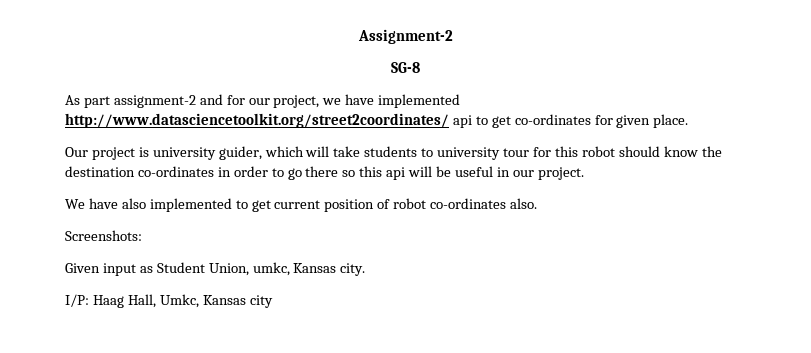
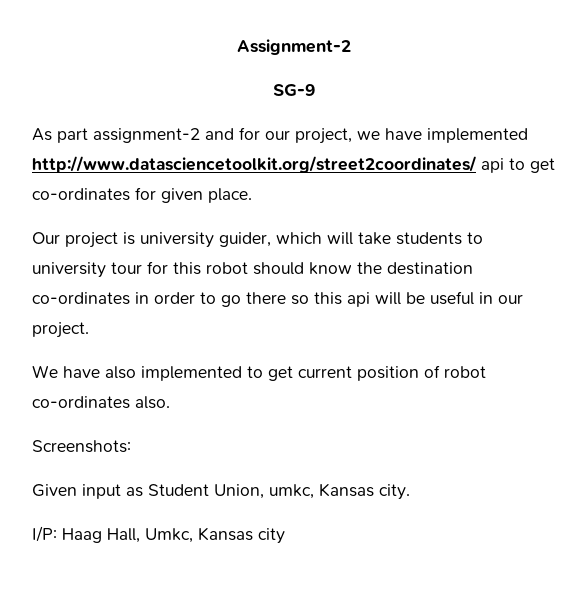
[391,62,420,73] SG-8 -> [273,84,315,96] SG-9

